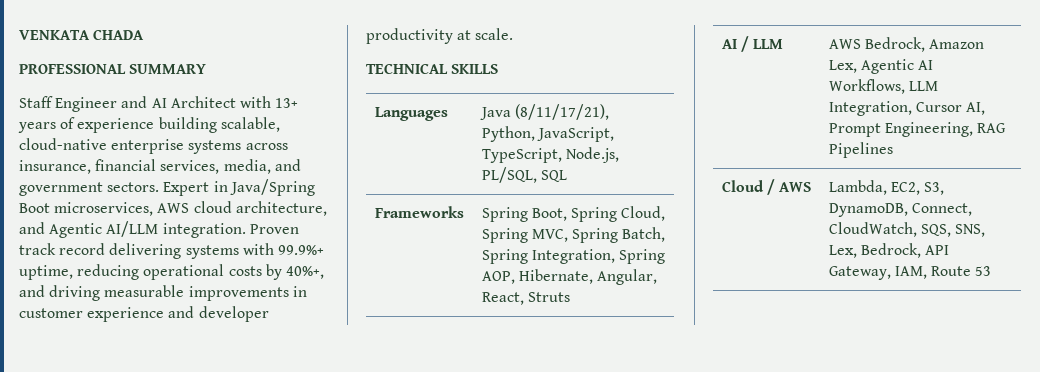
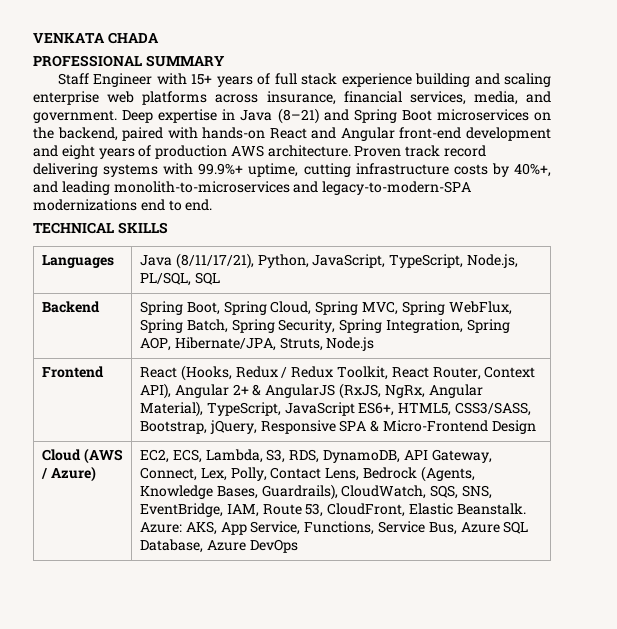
[121,96,299,108] [18,117,280,133] [19,138,242,154] and AI Architect with 13+ years of experience building scalable, cloud-native enterprise systems -> [156,73,551,87] [33,91,208,105] with 15+ years of full stack experience building and scaling enterprise web platforms
[19,179,315,196] [19,201,327,216] [19,221,246,238] government sectors. Expert in Java/Spring Boot microservices, AWS cloud architecture, and Agentic AI/LLM integration. -> [33,108,552,124] [33,127,551,141] [33,145,351,159] government. Deep expertise in Java (8–21) and Spring Boot microservices on the backend, paired with hands-on React and Angular front-end development and eight years of production AWS architecture.
[77,264,225,280] reducing operational -> [303,163,449,177] cutting infrastructure
[49,285,307,301] [19,306,269,322] [366,28,514,44] driving measurable improvements in customer experience and developer productivity at scale. -> [61,181,472,195] [33,199,213,211] leading monolith-to-microservices and legacy-to-modern-SPA modernizations end to end.
[374,206,464,218] Frameworks -> [42,301,101,313] Backend
[622,227,666,242] [481,249,666,264] [481,269,658,285] [481,292,570,305] [721,36,784,52] [828,37,985,52] [828,59,934,74] [828,79,938,94] [828,101,986,116] [828,122,1007,137] [828,142,893,158] [721,179,812,195] [828,180,945,195] [828,203,972,217] [828,222,986,237] [828,243,950,258] [828,266,992,280] Batch, Spring Integration, Spring AOP, Hibernate, Angular, React, Struts // AI / LLM | AWS Bedrock, Amazon Lex, Agentic AI Workflows, LLM Integration, Cursor AI, Prompt Engineering, RAG Pipelines // Cloud / AWS | Lambda, EC2, S3, DynamoDB, Connect, CloudWatch, SQS, SNS, Lex, Bedrock, API Gateway, IAM, Route 53 -> [448,301,512,315] [140,319,510,333] [140,337,375,351] [42,366,105,378] [140,365,536,381] [140,383,483,399] [140,401,532,417] [140,420,536,434] [42,448,123,464] [41,466,96,482] [140,449,492,463] [140,466,475,482] [140,484,493,500] [140,503,526,517] [140,521,529,535] [140,539,298,553] WebFlux, Spring Batch, Spring Security, Spring Integration, Spring AOP, Hibernate/JPA, Struts, Node.js // Frontend | React (Hooks, Redux / Redux Toolkit, React Router, Context API), Angular 2+ & AngularJS (RxJS, NgRx, Angular Material), TypeScript, JavaScript ES6+, HTML5, CSS3/SASS, Bootstrap, jQuery, Responsive SPA & Micro-Frontend Design // Cloud (AWS / Azure) | EC2, ECS, Lambda, S3, RDS, DynamoDB, API Gateway, Connect, Lex, Polly, Contact Lens, Bedrock (Agents, Knowledge Bases, Guardrails), CloudWatch, SQS, SNS, EventBridge, IAM, Route 53, CloudFront, Elastic Beanstalk. Azure: AKS, App Service, Functions, Service Bus, Azure SQL Database, Azure DevOps

